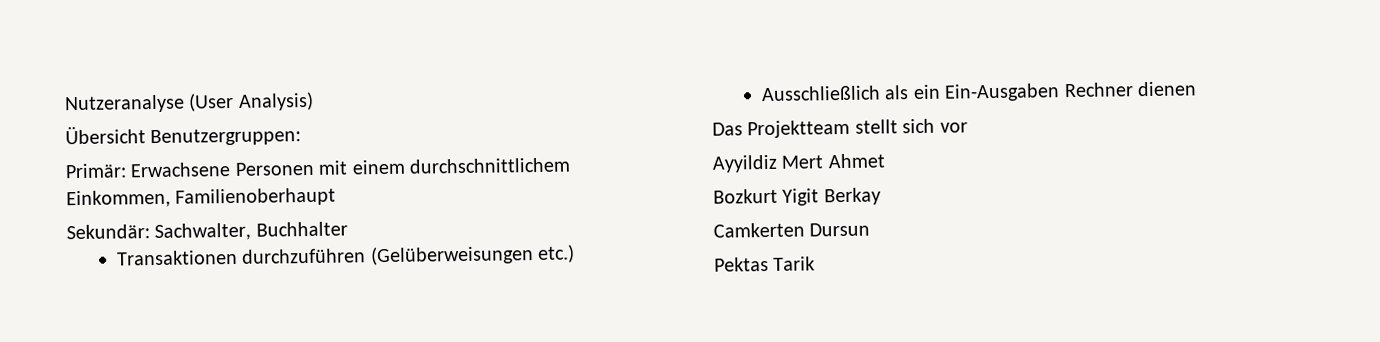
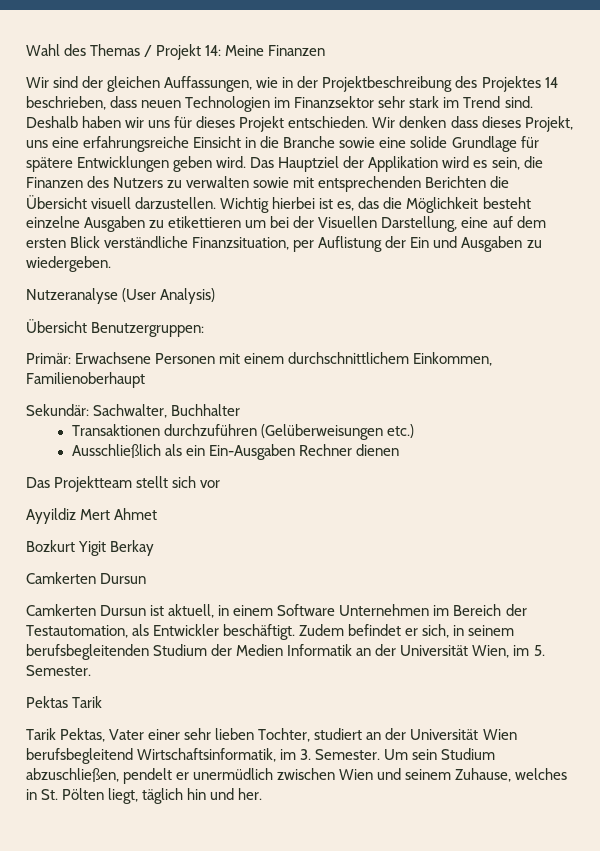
(64, 104) none -> [26,44,326,60] [26,76,558,92] [26,96,533,112] [26,116,573,132] [26,136,539,152] [26,156,543,172] [26,176,510,192] [26,195,531,213] [26,216,546,232] [26,236,542,252] [26,256,111,272] Wahl des Themas / Projekt 14: Meine Finanzen // Wir sind der gleichen Auffassungen, wie in der Projektbeschreibung des Projektes 14 beschrieben, dass neuen Technologien im Finanzsektor sehr stark im Trend sind. Deshalb haben wir uns für dieses Projekt entschieden. Wir denken dass dieses Projekt, uns eine erfahrungsreiche Einsicht in die Branche sowie eine solide Grundlage für spätere Entwicklungen geben wird. Das Hauptziel der Applikation wird es sein, die Finanzen des Nutzers zu verwalten sowie mit entsprechenden Berichten die Übersicht visuell darzustellen. Wichtig hierbei ist es, das die Möglichkeit besteht einzelne Ausgaben zu etikettieren um bei der Visuellen Darstellung, eine auf dem ersten Blick verständliche Finanzsituation, per Auflistung der Ein und Ausgaben zu wiedergeben. //
[714,256,816,272] Pektas Tarik -> [26,604,527,618] [26,624,515,640] [26,644,545,660] [26,665,91,676] [26,696,103,708] [26,728,517,742] [26,748,496,764] [26,768,568,784] [26,788,263,804] Camkerten Dursun ist aktuell, in einem Software Unternehmen im Bereich der Testautomation, als Entwickler beschäftigt. Zudem befindet er sich, in seinem berufsbegleitenden Studium der Medien Informatik an der Universität Wien, im 5. Semester. // Pektas Tarik // Tarik Pektas, Vater einer sehr lieben Tochter, studiert an der Universität Wien berufsbegleitend Wirtschaftsinformatik, im 3. Semester. Um sein Studium abzuschließen, pendelt er unermüdlich zwischen Wien und seinem Zuhause, welches in St. Pölten liegt, täglich hin und her.

